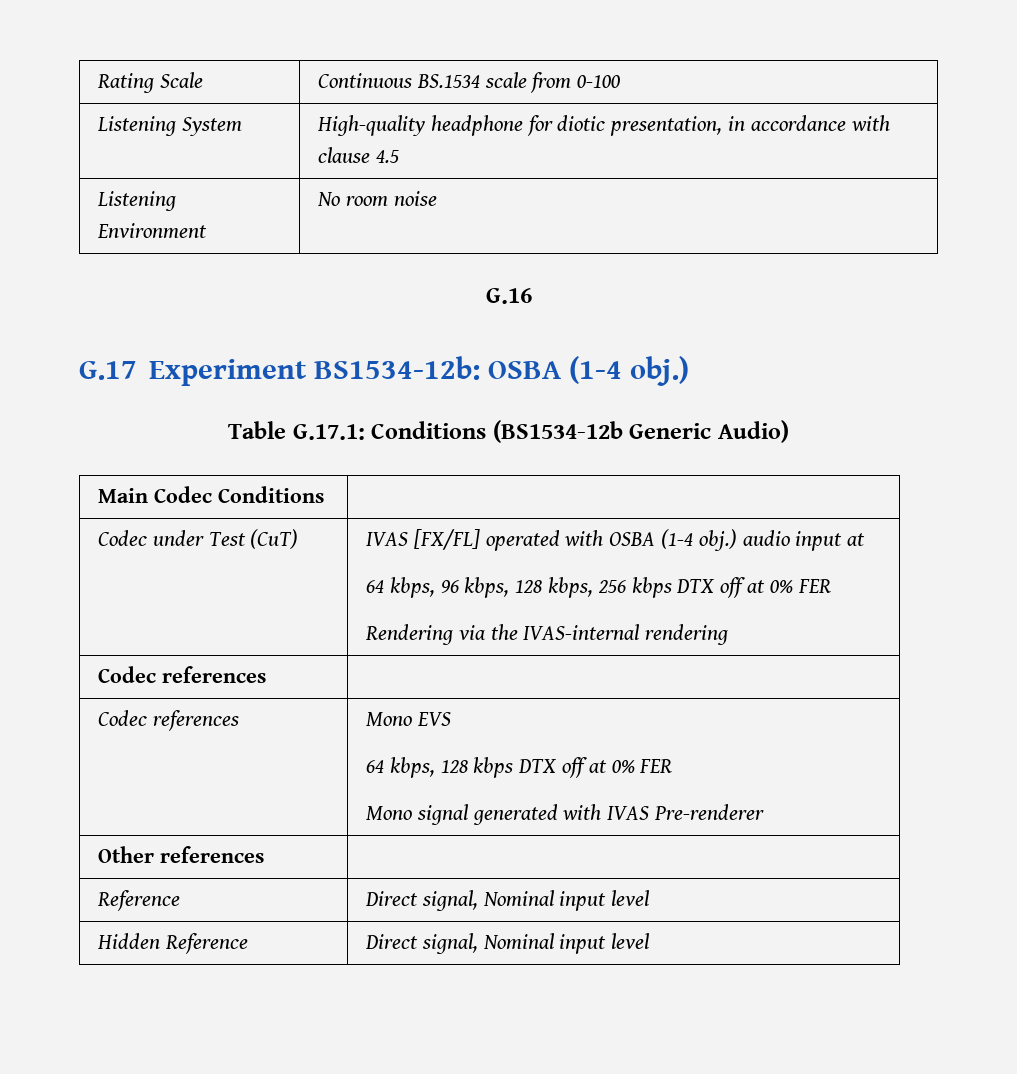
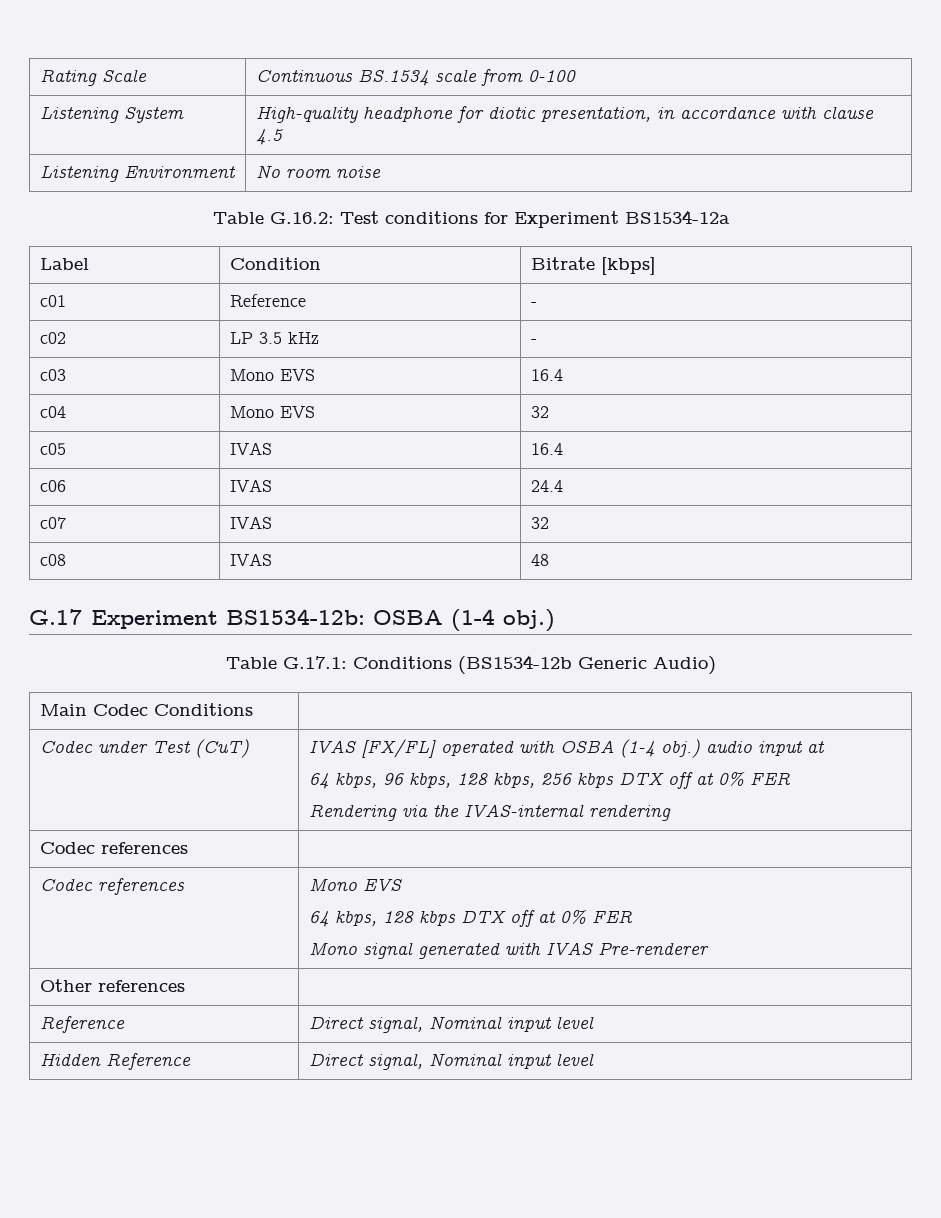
[485,288,532,304] G.16 -> [212,210,730,228] [40,258,90,270] [230,257,322,270] [531,257,657,275] [40,295,67,307] [230,294,307,307] [531,302,538,307] [40,332,67,344] [230,332,320,344] [531,339,538,344] [40,369,67,381] [230,369,316,381] [531,369,564,381] [40,406,67,418] [230,406,316,418] [531,406,550,418] [40,443,67,455] [230,442,273,455] [531,443,564,455] [40,480,67,492] [230,479,273,492] [531,480,564,492] [40,517,67,529] [230,516,273,529] [531,517,550,529] [40,554,67,566] [230,553,273,566] [531,554,550,566] Table G.16.2: Test conditions for Experiment BS1534-12a // Label | Condition | Bitrate [kbps] // c01 | Reference | - // c02 | LP 3.5 kHz | - // c03 | Mono EVS | 16.4 // c04 | Mono EVS | 32 // c05 | IVAS | 16.4 // c06 | IVAS | 24.4 // c07 | IVAS | 32 // c08 | IVAS | 48

